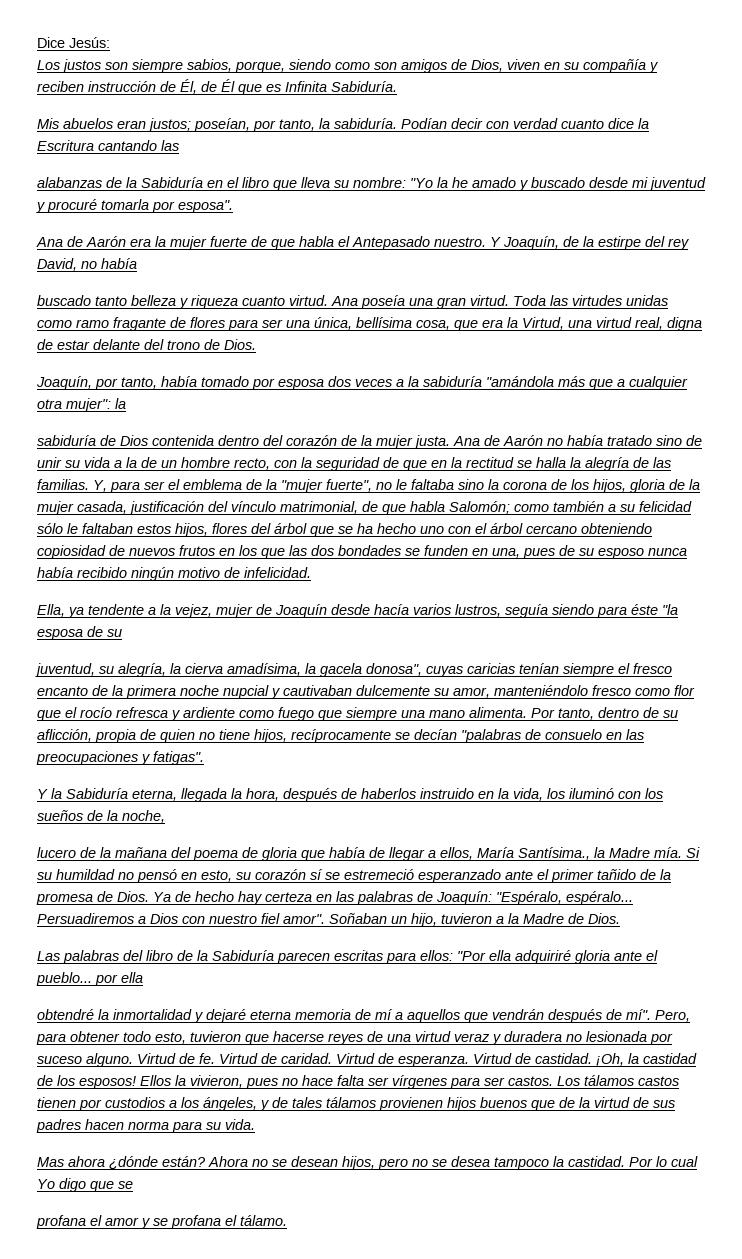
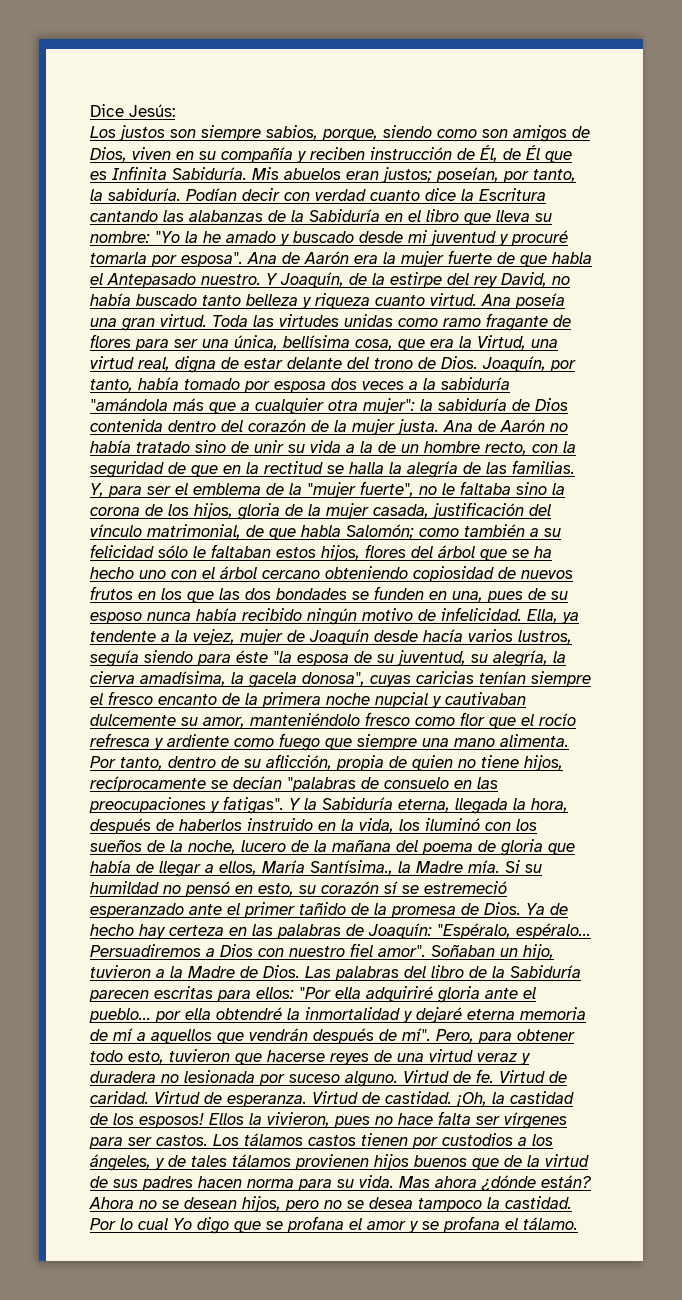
(397, 86) // -> (247, 173) none
(179, 145) // -> (184, 216) none
(233, 206) // -> (243, 259) none
(137, 263) // -> (131, 299) none
(256, 344) // -> (478, 362) none
(126, 403) // -> (433, 405) none
(311, 572) // -> (522, 614) none
(122, 633) // -> (394, 658) none
(204, 758) // -> (284, 805) none
(165, 816) // -> (236, 847) none
(620, 918) // -> (300, 971) none
(143, 977) // -> (211, 1014) none
(255, 1124) // -> (394, 1181) none
(133, 1185) // -> (283, 1225) none

